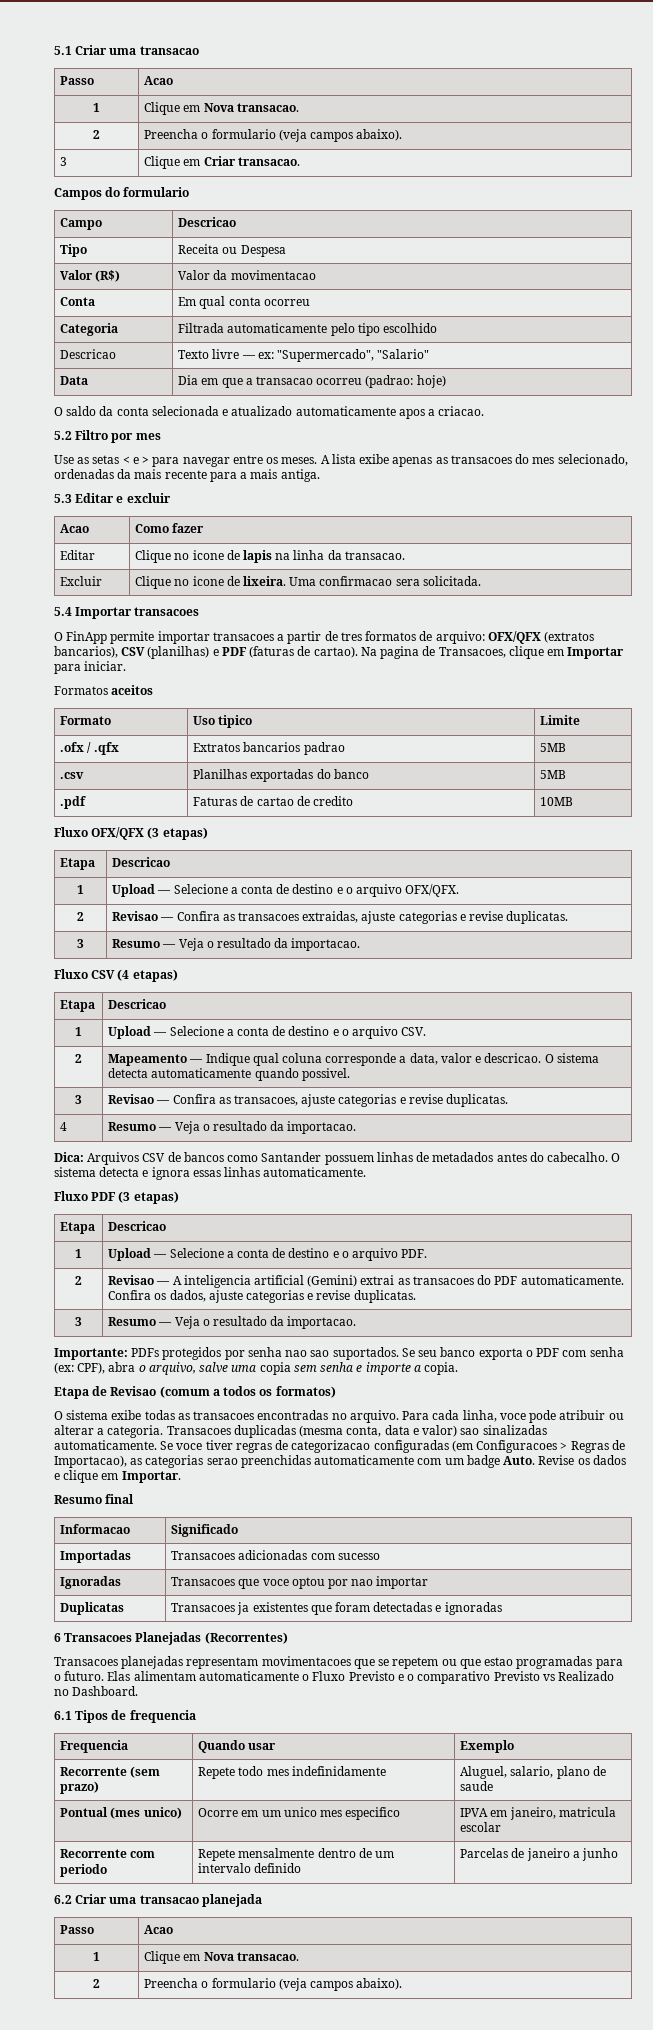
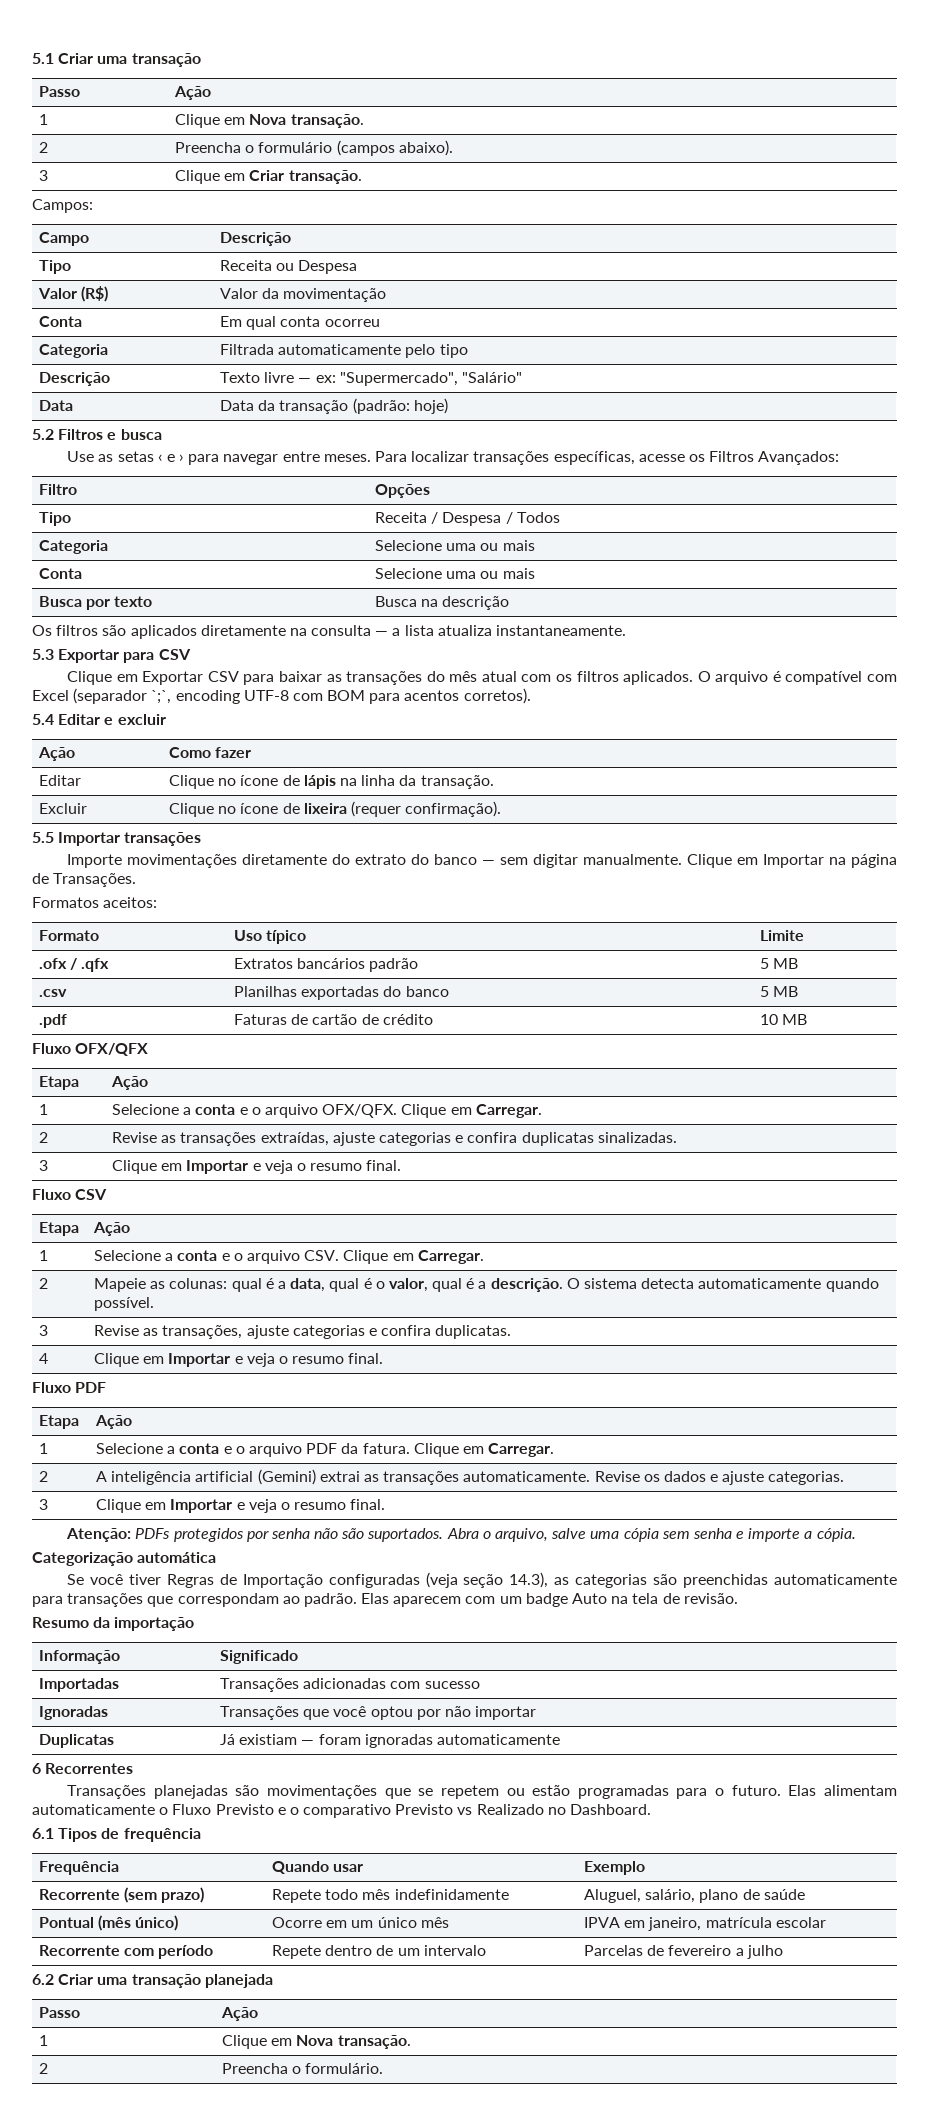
[139,46,199,55] [60,76,95,85] [144,76,174,85] [93,103,100,112] [144,102,299,115] [93,130,100,139] [144,129,354,142] transacao // Passo | Acao // 1 | Clique em Nova transacao. // 2 | Preencha o formulario (veja campos -> [131,53,201,67] [39,86,81,97] [174,86,212,100] [39,114,49,125] [175,114,364,128] [39,142,49,153] [175,140,395,156] transação // Passo | Ação // 1 | Clique em Nova transação. // 2 | Preencha o formulário (campos
[237,157,300,166] [54,187,190,200] transacao. // Campos do formulario -> [288,170,362,184] [32,199,93,213] transação. // Campos:
[178,217,237,227] Descricao -> [220,232,292,246] Descrição
[230,270,316,280] movimentacao -> [283,288,387,302] movimentação
[383,323,438,333] [60,349,117,359] escolhido // Descricao -> [39,372,111,386] // Descrição
[377,349,430,359] "Salario" -> [461,372,522,383] "Salário"
[178,375,446,388] [54,406,485,419] [54,430,161,443] [54,454,628,467] [54,469,320,482] [54,494,72,503] Dia em que a transacao ocorreu (padrao: hoje) // O saldo da conta selecionada e atualizado automaticamente apos a criacao. // 5.2 Filtro por mes // Use as setas < e > para navegar entre os meses. A lista exibe apenas as transacoes do mes selecionado, ordenadas da mais recente para a mais antiga. // 5.3 -> [220,398,448,414] [32,429,162,440] [67,451,840,465] [39,484,78,495] [375,484,431,498] [39,512,72,526] [375,512,560,526] [39,540,109,554] [375,540,535,551] [39,568,83,579] [375,568,535,579] [39,596,153,610] [375,596,510,610] [32,625,627,639] [32,649,191,663] [67,671,898,685] [32,688,531,704] [32,714,54,725] Data da transação (padrão: hoje) // 5.2 Filtros e busca // Use as setas ‹ e › para navegar entre meses. Para localizar transações específicas, acesse os Filtros Avançados: // Filtro | Opções // Tipo | Receita / Despesa / Todos // Categoria | Selecione uma ou mais // Conta | Selecione uma ou mais // Busca por texto | Busca na descrição // Os filtros são aplicados diretamente na consulta — a lista atualiza instantaneamente. // 5.3 Exportar para CSV // Clique em Exportar CSV para baixar as transações do mês atual com os filtros aplicados. O arquivo é compatível com Excel (separador `;`, encoding UTF-8 com BOM para acentos corretos). // 5.4
[60,524,90,533] Acao -> [38,747,76,761] Ação
[192,550,273,563] icone de lapis -> [240,775,336,789] ícone de lápis
[344,551,405,560] transacao. -> [420,775,494,789] transação.
[192,576,481,586] [54,607,200,619] [54,631,595,644] [54,646,625,659] [54,661,127,674] icone de lixeira. Uma confirmacao sera solicitada. // 5.4 Importar transacoes // O FinApp permite importar transacoes a partir de tres formatos de arquivo: OFX/QFX (extratos bancarios), CSV (planilhas) e PDF (faturas de cartao). Na pagina de Transacoes, clique em Importar para iniciar. -> [240,801,502,817] [32,832,202,846] [67,854,897,868] [32,873,137,887] ícone de lixeira (requer confirmação). // 5.5 Importar transações // Importe movimentações diretamente do extrato do banco — sem digitar manualmente. Clique em Importar na página de Transações.
[111,685,154,695] aceitos -> [103,897,158,908] aceitos:
[218,715,253,728] tipico -> [266,930,307,944] típico
[243,742,345,755] [540,743,567,752] bancarios padrao | 5MB -> [297,958,419,972] [760,958,799,969] bancários padrão | 5 MB
[540,770,567,779] 5MB -> [760,986,799,997] 5 MB
[256,796,354,806] [540,797,574,806] cartao de credito | 10MB -> [312,1014,433,1025] [760,1014,808,1025] cartão de crédito | 10 MB
[147,827,208,840] [60,858,96,870] [112,857,171,867] [77,885,84,894] [112,884,334,897] (3 etapas) // Etapa | Descricao // 1 | Upload — Selecione a conta de destino -> [39,1076,80,1090] [111,1076,149,1090] [39,1104,49,1115] [112,1104,236,1115] // Etapa | Ação // 1 | Selecione a conta
[77,912,84,921] [112,911,569,924] [77,939,84,948] [112,938,361,951] // 2 | Revisao — Confira as transacoes extraidas, ajuste categorias e revise duplicatas. // 3 | Resumo — Veja o resultado da importacao. -> [401,1104,542,1118] [39,1132,49,1143] [112,1132,677,1146] [39,1160,49,1171] [112,1160,402,1174] Clique em Carregar. // 2 | Revise as transações extraídas, ajuste categorias e confira duplicatas sinalizadas. // 3 | Clique em Importar e veja o resumo final.
[117,969,178,982] [60,1000,96,1012] [108,999,167,1009] [75,1027,82,1036] [108,1026,330,1039] (4 etapas) // Etapa | Descricao // 1 | Upload — Selecione a conta de destino -> [39,1222,80,1236] [93,1222,131,1236] [39,1250,49,1261] [94,1250,218,1261] // Etapa | Ação // 1 | Selecione a conta
[75,1054,82,1063] [108,1053,542,1066] // 2 | Mapeamento — Indique qual coluna corresponde a data, valor e descricao. -> [343,1250,484,1264] [39,1278,49,1289] [94,1278,563,1292] Clique em Carregar. // 2 | Mapeie as colunas: qual é a data, qual é o valor, qual é a descrição.
[301,1068,350,1081] [75,1095,82,1104] [108,1094,443,1107] possivel. // 3 | Revisao — Confira as transacoes, ajuste categorias e revise -> [94,1297,155,1311] [39,1325,49,1336] [94,1325,432,1339] possível. // 3 | Revise as transações, ajuste categorias e confira
[108,1121,357,1134] [54,1152,621,1165] [54,1167,367,1180] Resumo — Veja o resultado da importacao. // Dica: Arquivos CSV de bancos como Santander possuem linhas de metadados antes do cabecalho. O sistema detecta e ignora essas linhas automaticamente. -> [94,1353,384,1367] Clique em Importar e veja o resumo final.
[118,1191,179,1204] [60,1222,96,1234] [108,1221,167,1231] [75,1249,82,1258] [108,1248,428,1261] [75,1276,82,1285] [108,1275,624,1288] [108,1290,416,1303] [75,1317,82,1326] [108,1316,357,1329] [54,1347,624,1360] [54,1362,136,1374] (3 etapas) // Etapa | Descricao // 1 | Upload — Selecione a conta de destino e o arquivo PDF. // 2 | Revisao — A inteligencia artificial (Gemini) extrai as transacoes do PDF automaticamente. Confira os dados, ajuste categorias e revise duplicatas. // 3 | Resumo — Veja o resultado da importacao. // Importante: PDFs protegidos por senha nao sao suportados. Se seu banco exporta o PDF com senha (ex: CPF), abra -> [39,1415,80,1429] [95,1415,133,1429] [39,1443,49,1454] [96,1443,555,1457] [39,1471,49,1482] [96,1469,845,1485] [39,1499,49,1510] [96,1499,386,1513] [66,1528,479,1542] // Etapa | Ação // 1 | Selecione a conta e o arquivo PDF da fatura. Clique em Carregar. // 2 | A inteligência artificial (Gemini) extrai as transações automaticamente. Revise os dados e ajuste categorias. // 3 | Clique em Importar e veja o resumo final. // Atenção: PDFs protegidos por senha não são suportados. Abra
[259,1362,291,1375] copia -> [623,1528,659,1542] cópia
[424,1362,459,1375] [54,1386,336,1399] [54,1410,624,1423] [54,1425,547,1438] [54,1440,625,1453] [54,1455,127,1468] copia. // Etapa de Revisao (comum a todos os formatos) // O sistema exibe todas as transacoes encontradas no arquivo. Para cada linha, voce pode atribuir ou alterar a categoria. Transacoes duplicadas (mesma conta, data e valor) sao sinalizadas automaticamente. Se voce tiver regras de categorizacao configuradas (em Configuracoes > Regras de Importacao), -> [816,1528,856,1542] [32,1552,217,1566] [67,1572,549,1588] cópia. // Categorização automática // Se você tiver Regras de Importação configuradas (veja seção 14.3),
[206,1458,238,1465] serao -> [653,1574,678,1585] são
[417,1455,626,1468] [54,1470,181,1483] [54,1494,135,1504] [60,1524,131,1534] com um badge Auto. Revise os dados e clique em Importar. // Resumo final // Informacao -> [32,1593,738,1607] [32,1617,195,1631] [39,1650,121,1664] para transações que correspondam ao padrão. Elas aparecem com um badge Auto na tela de revisão. // Resumo da importação // Informação
[171,1551,236,1560] Transacoes -> [220,1678,300,1692] Transações
[171,1577,289,1589] Transacoes que voce -> [220,1706,367,1720] Transações que você
[351,1579,374,1586] nao -> [444,1706,471,1717] não
[171,1602,442,1615] Transacoes ja existentes que foram detectadas e -> [220,1734,361,1745] Já existiam — foram
(502, 1608) none -> [436,1734,560,1745] automaticamente
[64,1632,288,1645] [54,1656,351,1669] Transacoes Planejadas (Recorrentes) // Transacoes planejadas representam movimentacoes -> [45,1763,134,1774] [67,1785,378,1799] Recorrentes // Transações planejadas são movimentações
[459,1657,514,1669] que estao -> [532,1785,571,1796] estão
[129,1710,196,1723] [60,1740,129,1753] frequencia // Frequencia -> [123,1828,201,1842] [39,1861,120,1875] frequência // Frequência
[266,1769,289,1776] mes -> [362,1889,391,1900] mês
[510,1766,554,1778] salario, -> [645,1889,696,1903] salário,
[460,1781,494,1791] saude -> [763,1889,805,1900] saúde
[110,1807,182,1819] (mes unico) -> [98,1915,179,1931] (mês único)
[283,1807,401,1820] unico mes especifico -> [377,1917,449,1928] único mês
[558,1807,616,1817] matricula -> [705,1917,772,1928] matrícula
[60,1864,108,1877] [198,1848,315,1861] periodo | Repete mensalmente -> [158,1945,214,1959] [272,1945,322,1959] período | Repete
[254,1863,302,1873] definido -> (486, 1950) none
[526,1848,619,1861] janeiro a junho -> [668,1945,783,1959] fevereiro a julho
[139,1895,199,1904] transacao -> [131,1974,201,1988] transação
[144,1925,174,1934] [93,1952,100,1961] [144,1951,299,1964] [93,1979,100,1988] [144,1978,403,1991] Acao // 1 | Clique em Nova transacao. // 2 | Preencha o formulario (veja campos abaixo). -> [221,2007,259,2021] [39,2035,49,2046] [222,2035,411,2049] [39,2063,49,2074] [222,2063,384,2074] Ação // 1 | Clique em Nova transação. // 2 | Preencha o formulário.

